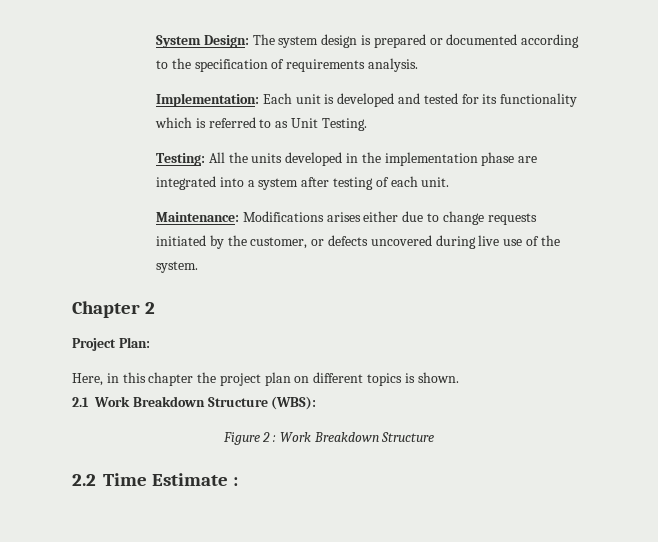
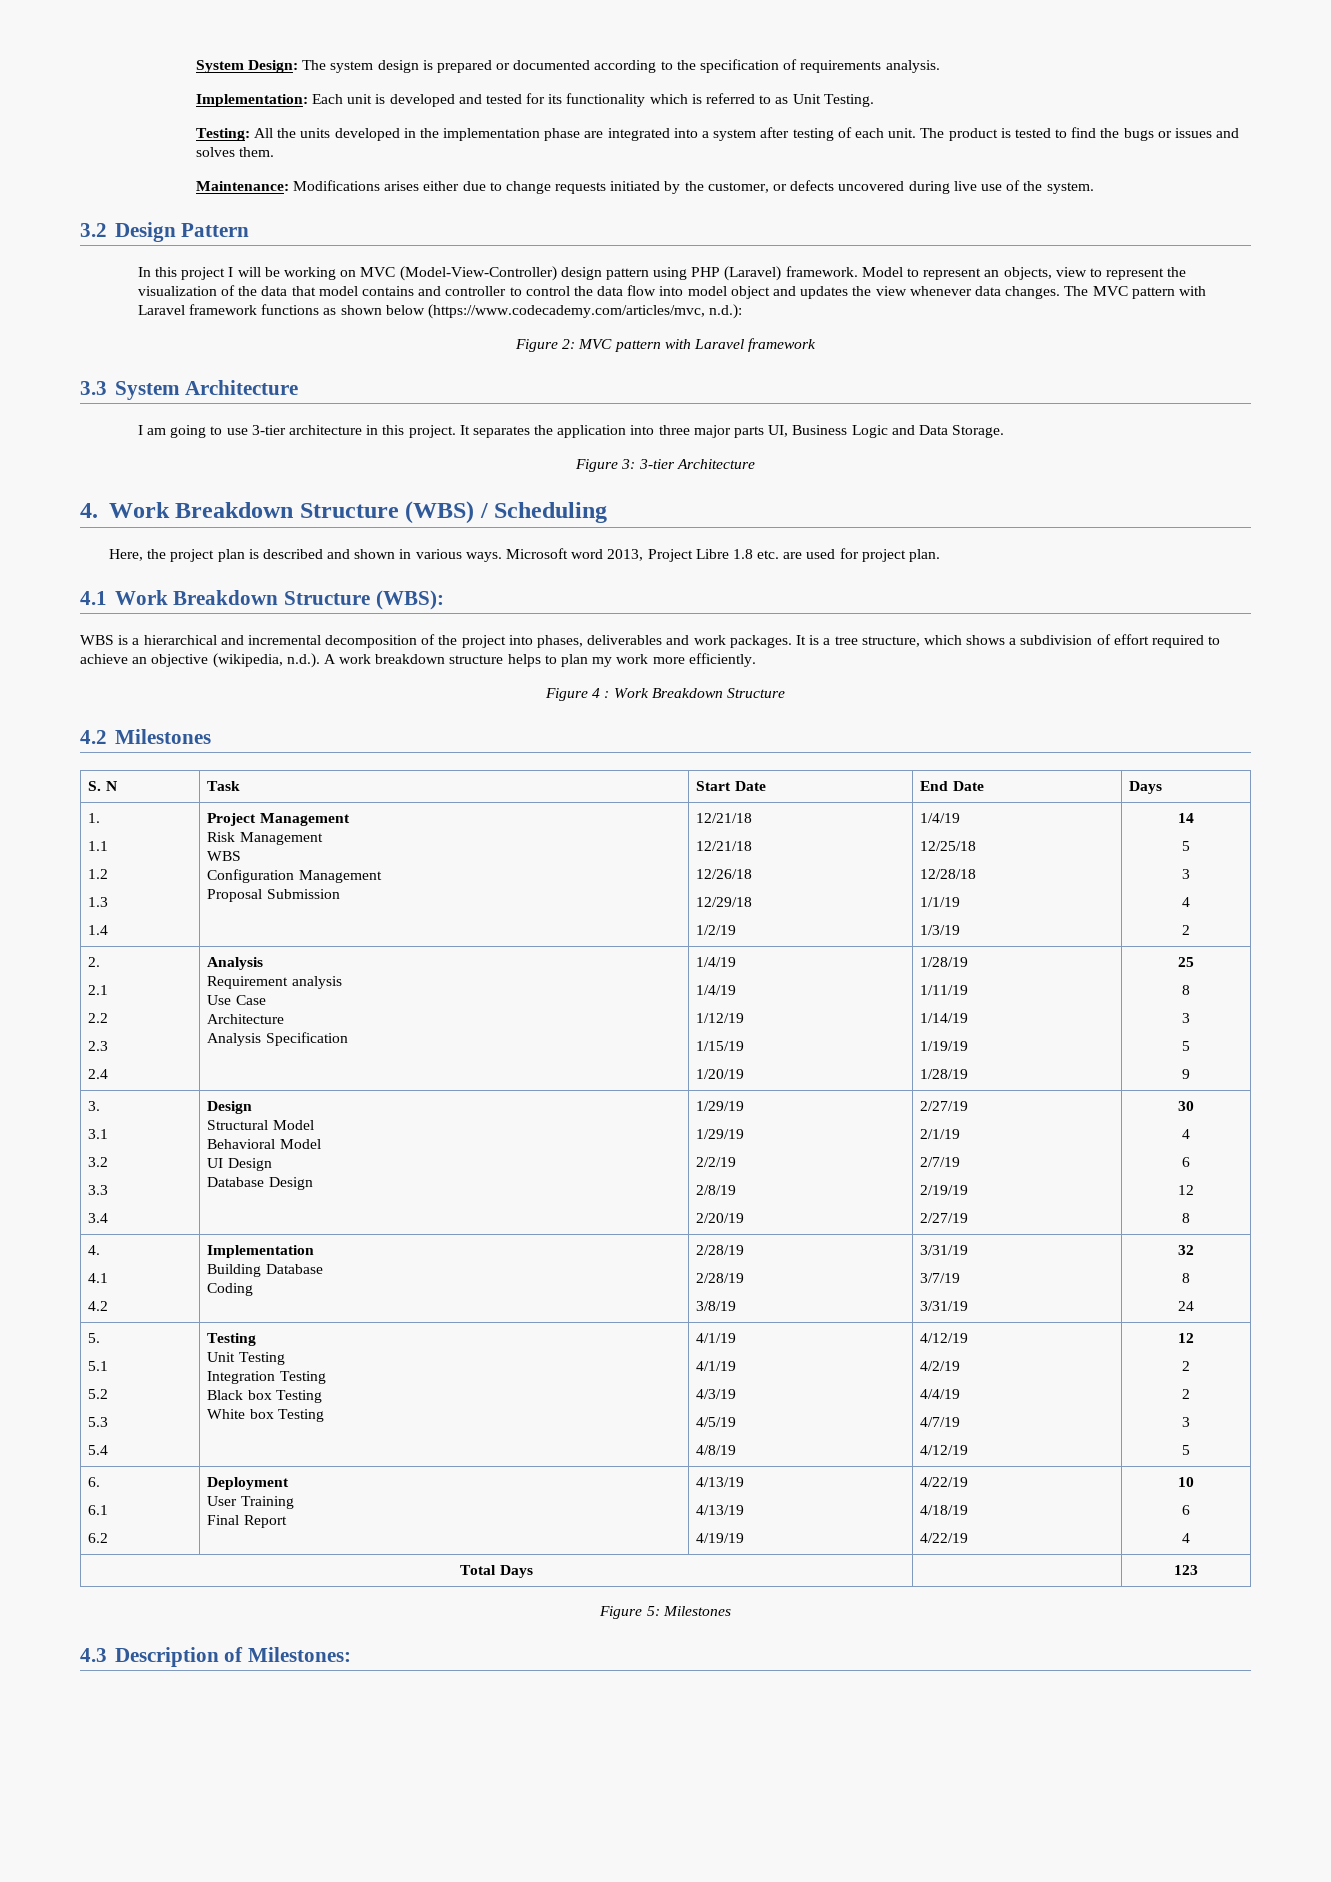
(450, 182) none -> [920,127,1240,141] [195,147,274,157] The product is tested to find the bugs or issues and solves them.
[72,301,156,318] [72,337,150,351] [72,372,459,386] [72,396,317,410] [222,432,271,445] Chapter 2 // Project Plan: // Here, in this chapter the project plan on different topics is shown. // 2.1 Work Breakdown Structure (WBS): // Figure 2 -> [80,222,250,242] [137,266,1187,281] [137,285,1206,299] [137,304,743,319] [514,338,817,352] [80,380,299,400] [137,425,1005,438] [575,459,755,472] [80,501,608,524] [108,548,941,562] [80,590,444,610] [80,634,1221,648] [80,653,756,668] [545,688,601,701] 3.2 Design Pattern // In this project I will be working on MVC (Model-View-Controller) design pattern using PHP (Laravel) framework. Model to represent an objects, view to represent the visualization of the data that model contains and controller to control the data flow into model object and updates the view whenever data changes. The MVC pattern with Laravel framework functions as shown below (https://www.codecademy.com/articles/mvc, n.d.): // Figure 2: MVC pattern with Laravel framework // 3.3 System Architecture // I am going to use 3-tier architecture in this project. It separates the application into three major parts UI, Business Logic and Data Storage. // Figure 3: 3-tier Architecture // 4. Work Breakdown Structure (WBS) / Scheduling // Here, the project plan is described and shown in various ways. Microsoft word 2013, Project Libre 1.8 etc. are used for project plan. // 4.1 Work Breakdown Structure (WBS): // WBS is a hierarchical and incremental decomposition of the project into phases, deliverables and work packages. It is a tree structure, which shows a subdivision of effort required to achieve an objective (wikipedia, n.d.). A work breakdown structure helps to plan my work more efficiently. // Figure 4
[72,473,239,486] 2.2 Time Estimate : -> [80,729,211,744] [88,781,117,791] [207,781,241,791] [696,781,766,791] [920,781,984,791] [1129,781,1163,794] [88,813,101,823] [88,841,109,851] [88,869,109,879] [88,897,109,907] [88,925,109,935] [207,813,350,826] [207,832,323,845] [207,851,242,861] [207,869,382,883] [207,889,340,902] [696,813,753,823] [696,841,753,851] [696,869,753,879] [696,897,753,907] [696,925,737,935] [920,813,961,823] [920,841,977,851] [920,869,977,879] [920,897,961,907] [920,925,961,935] [1178,813,1194,823] [1182,841,1190,851] [1182,869,1190,879] [1182,897,1190,907] [1182,925,1190,935] [88,957,101,967] [88,985,109,995] [88,1013,109,1023] [88,1041,109,1051] [88,1069,109,1079] [207,957,264,970] [207,976,342,989] [207,995,266,1005] [207,1014,285,1024] [207,1032,348,1046] [696,957,737,967] [696,985,737,995] [696,1013,745,1023] [696,1041,745,1051] [696,1069,745,1079] [920,957,969,967] [920,985,969,995] [920,1013,969,1023] [920,1041,969,1051] [920,1069,969,1079] [1178,957,1194,967] [1182,985,1190,995] [1182,1013,1190,1023] [1182,1041,1190,1051] [1182,1069,1190,1079] [88,1101,101,1111] [88,1129,109,1139] [88,1157,109,1167] [88,1185,109,1195] [88,1213,109,1223] [207,1101,253,1114] [207,1120,314,1130] [207,1139,321,1149] [207,1158,272,1171] [207,1177,313,1190] [696,1101,745,1111] [696,1129,745,1139] [696,1157,737,1167] [696,1185,737,1195] [696,1213,745,1223] [920,1101,969,1111] [920,1129,961,1139] [920,1157,961,1167] [920,1185,969,1195] [920,1213,969,1223] [1178,1101,1194,1111] [1182,1129,1190,1139] [1182,1157,1190,1167] [1178,1185,1194,1195] [1182,1213,1190,1223] [88,1245,101,1255] [88,1273,109,1283] [88,1301,109,1311] [207,1245,315,1258] [207,1264,323,1277] [207,1283,254,1296] [696,1245,745,1255] [696,1273,745,1283] [696,1301,737,1311] [920,1245,969,1255] [920,1273,961,1283] [920,1301,969,1311] [1178,1245,1194,1255] [1182,1273,1190,1283] [1178,1301,1194,1311] [88,1333,101,1343] [88,1361,109,1371] [88,1389,109,1399] [88,1417,109,1427] [88,1445,109,1455] [207,1333,257,1346] [207,1352,285,1365] [207,1371,326,1384] [207,1390,322,1403] [207,1409,324,1422] [696,1333,737,1343] [696,1361,737,1371] [696,1389,737,1399] [696,1417,737,1427] [696,1445,737,1455] [920,1333,969,1343] [920,1361,961,1371] [920,1389,961,1399] [920,1417,961,1427] [920,1445,969,1455] [1178,1333,1194,1343] [1182,1361,1190,1371] [1182,1389,1190,1399] [1182,1417,1190,1427] [1182,1445,1190,1455] [88,1477,101,1487] [88,1505,109,1515] [88,1533,109,1543] [207,1477,290,1490] [207,1496,294,1509] [207,1515,287,1528] [696,1477,745,1487] [696,1505,745,1515] [696,1533,745,1543] [920,1477,969,1487] [920,1505,969,1515] [920,1533,969,1543] [1178,1477,1194,1487] [1182,1505,1190,1515] [1182,1533,1190,1543] [460,1565,533,1578] [1174,1565,1198,1575] [599,1606,731,1619] [80,1647,352,1667] 4.2 Milestones // S. N | Task | Start Date | End Date | Days // 1. // 1.1 // 1.2 // 1.3 // 1.4 | Project Management // Risk Management // WBS // Configuration Management // Proposal Submission | 12/21/18 // 12/21/18 // 12/26/18 // 12/29/18 // 1/2/19 | 1/4/19 // 12/25/18 // 12/28/18 // 1/1/19 // 1/3/19 | 14 // 5 // 3 // 4 // 2 // 2. // 2.1 // 2.2 // 2.3 // 2.4 | Analysis // Requirement analysis // Use Case // Architecture // Analysis Specification | 1/4/19 // 1/4/19 // 1/12/19 // 1/15/19 // 1/20/19 | 1/28/19 // 1/11/19 // 1/14/19 // 1/19/19 // 1/28/19 | 25 // 8 // 3 // 5 // 9 // 3. // 3.1 // 3.2 // 3.3 // 3.4 | Design // Structural Model // Behavioral Model // UI Design // Database Design | 1/29/19 // 1/29/19 // 2/2/19 // 2/8/19 // 2/20/19 | 2/27/19 // 2/1/19 // 2/7/19 // 2/19/19 // 2/27/19 | 30 // 4 // 6 // 12 // 8 // 4. // 4.1 // 4.2 | Implementation // Building Database // Coding | 2/28/19 // 2/28/19 // 3/8/19 | 3/31/19 // 3/7/19 // 3/31/19 | 32 // 8 // 24 // 5. // 5.1 // 5.2 // 5.3 // 5.4 | Testing // Unit Testing // Integration Testing // Black box Testing // White box Testing | 4/1/19 // 4/1/19 // 4/3/19 // 4/5/19 // 4/8/19 | 4/12/19 // 4/2/19 // 4/4/19 // 4/7/19 // 4/12/19 | 12 // 2 // 2 // 3 // 5 // 6. // 6.1 // 6.2 | Deployment // User Training // Final Report | 4/13/19 // 4/13/19 // 4/19/19 | 4/22/19 // 4/18/19 // 4/22/19 | 10 // 6 // 4 // Total Days | | 123 // Figure 5: Milestones // 4.3 Description of Milestones:

